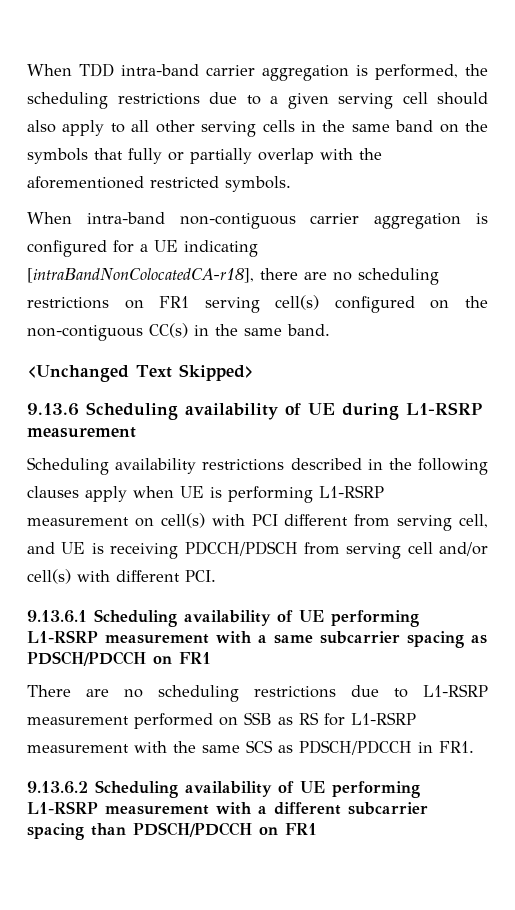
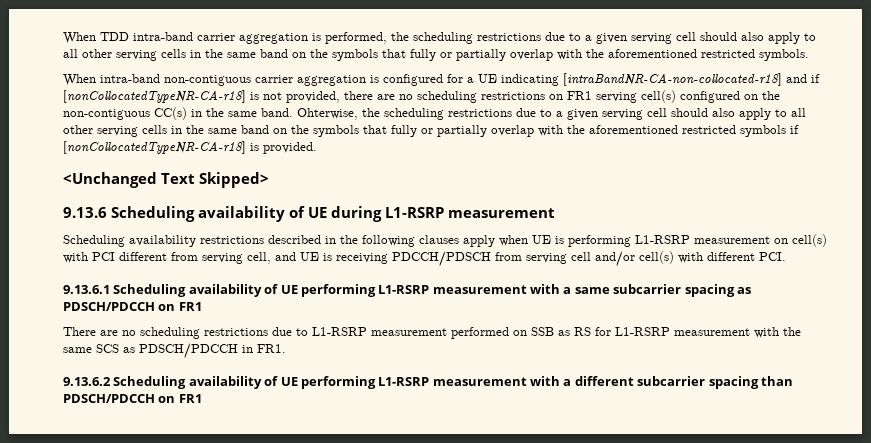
[27,268,254,283] [intraBandNonColocatedCA-r18], -> [563,73,820,86] [63,90,340,103] [intraBandNR-CA-non-collocated-r18] and if [nonCollocatedTypeNR-CA-r18] is not provided,
(330, 330) none -> [297,108,806,120] [63,125,799,137] [63,141,317,154] Ohterwise, the scheduling restrictions due to a given serving cell should also apply to all other serving cells in the same band on the symbols that fully or partially overlap with the aforementioned restricted symbols if [nonCollocatedTypeNR-CA-r18] is provided.

